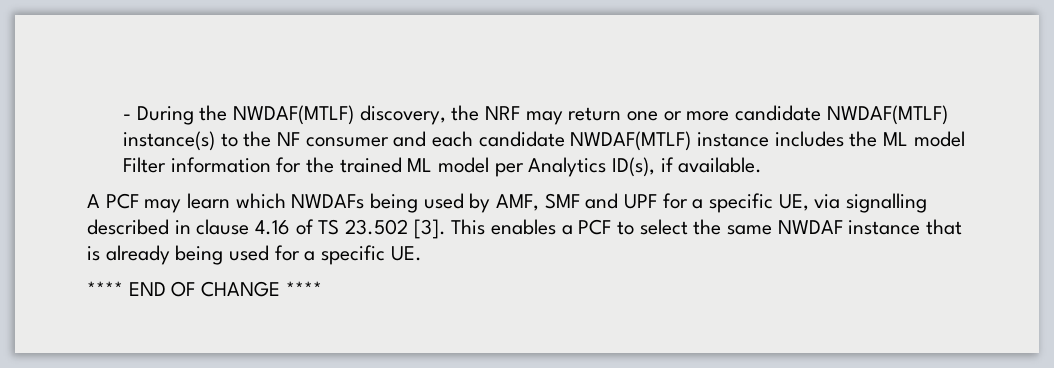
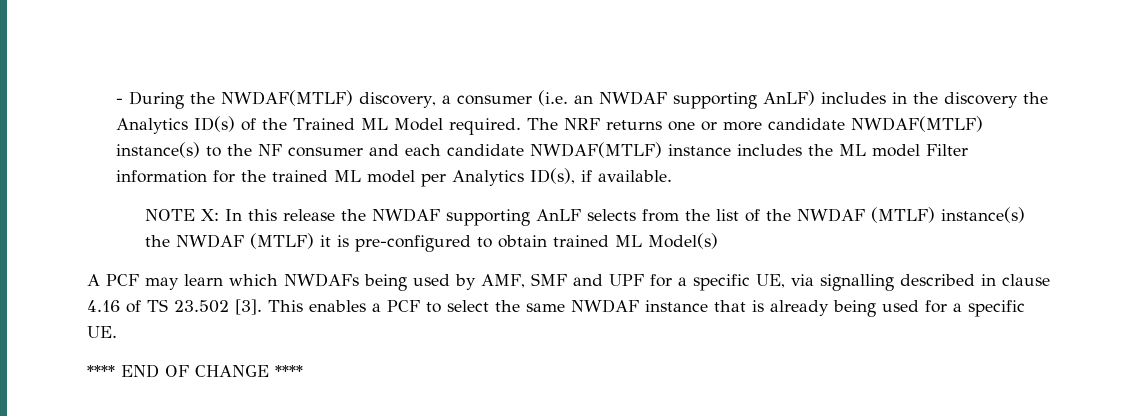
[451,105,622,125] the NRF may return -> [441,90,1048,109] [115,116,662,135] a consumer (i.e. an NWDAF supporting AnLF) includes in the discovery the Analytics ID(s) of the Trained ML Model required. The NRF returns
(763, 165) none -> [144,207,1025,226] [144,233,718,252] // NOTE X: In this release the NWDAF supporting AnLF selects from the list of the NWDAF (MTLF) instance(s) the NWDAF (MTLF) it is pre-configured to obtain trained ML Model(s)

